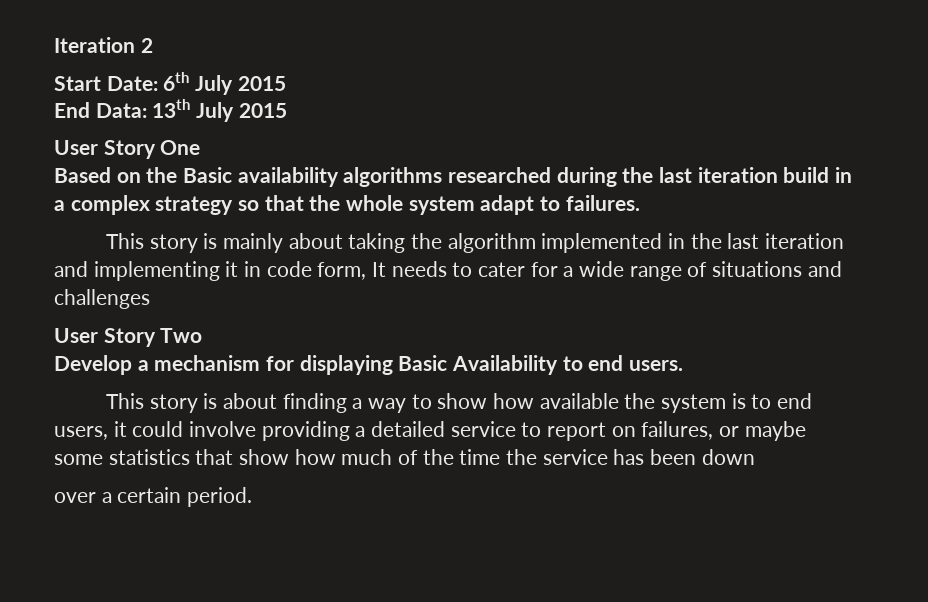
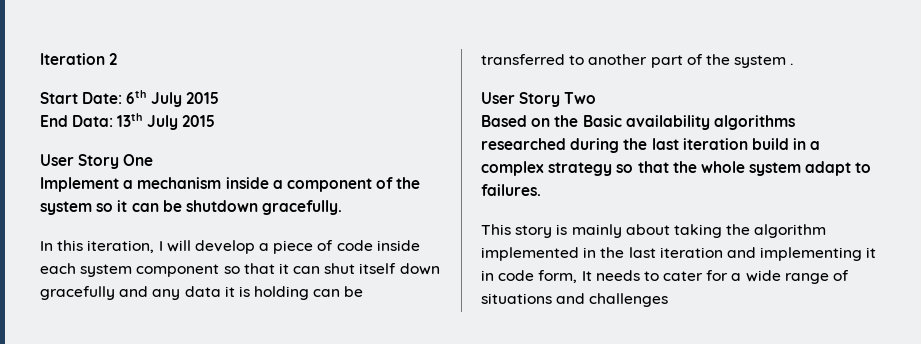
(201, 147) none -> [40,177,421,192] [40,200,343,215] [40,240,420,254] [40,263,440,277] [40,286,364,300] [481,54,794,68] [481,92,597,107] // Implement a mechanism inside a component of the system so it can be shutdown gracefully. // In this iteration, I will develop a piece of code inside each system component so that it can shut itself down gracefully and any data it is holding can be transferred to another part of the system . // User Story Two
[54,328,203,347] [54,355,684,375] [105,393,812,413] [54,421,806,441] [54,449,755,465] [54,487,253,507] // User Story Two // Develop a mechanism for displaying Basic Availability to end users. // This story is about finding a way to show how available the system is to end users, it could involve providing a detailed service to report on failures, or maybe some statistics that show how much of the time the service has been down // over a certain period. -> (669, 300) none

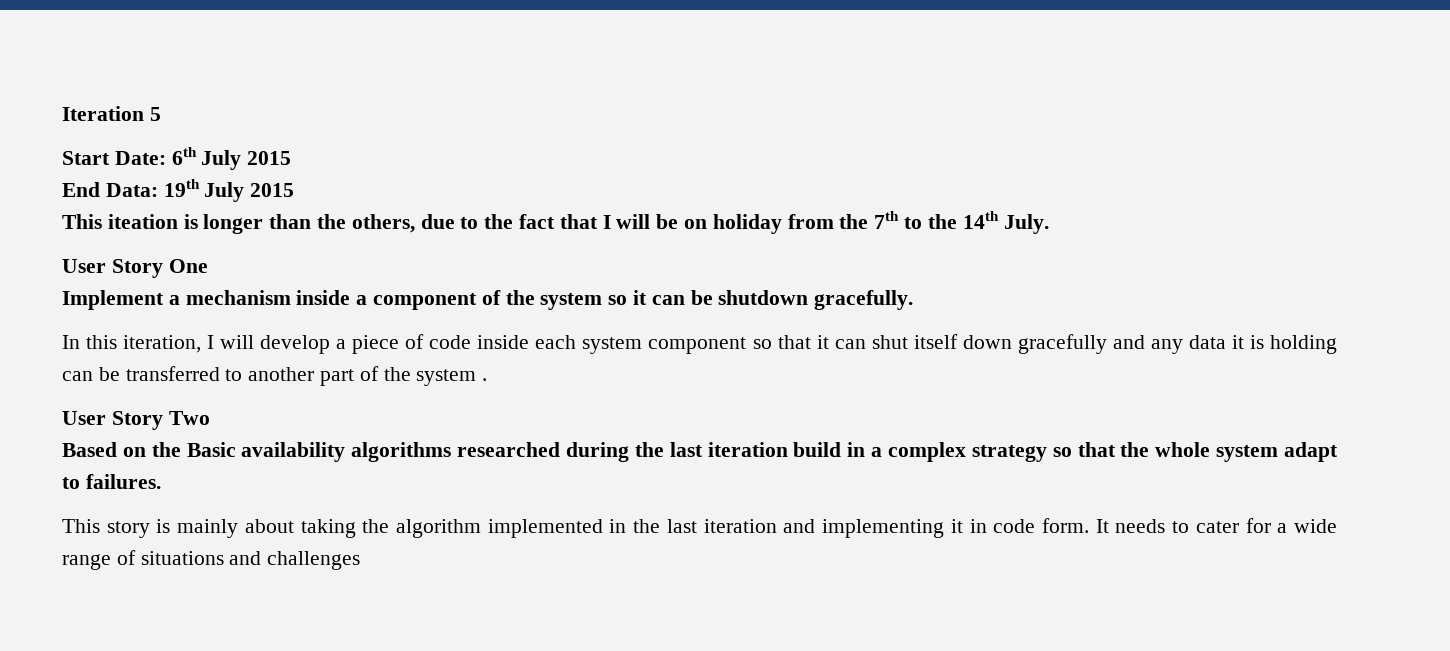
[109,53,118,65] 2 -> [149,107,161,121] 5
[117,113,215,130] 13th July 2015 -> [163,179,295,202] [62,211,1049,234] 19th July 2015 // This iteation is longer than the others, due to the fact that I will be on holiday from the 7th to the 14th July.
[538,270,578,283] form, -> [1041,518,1089,533] form.

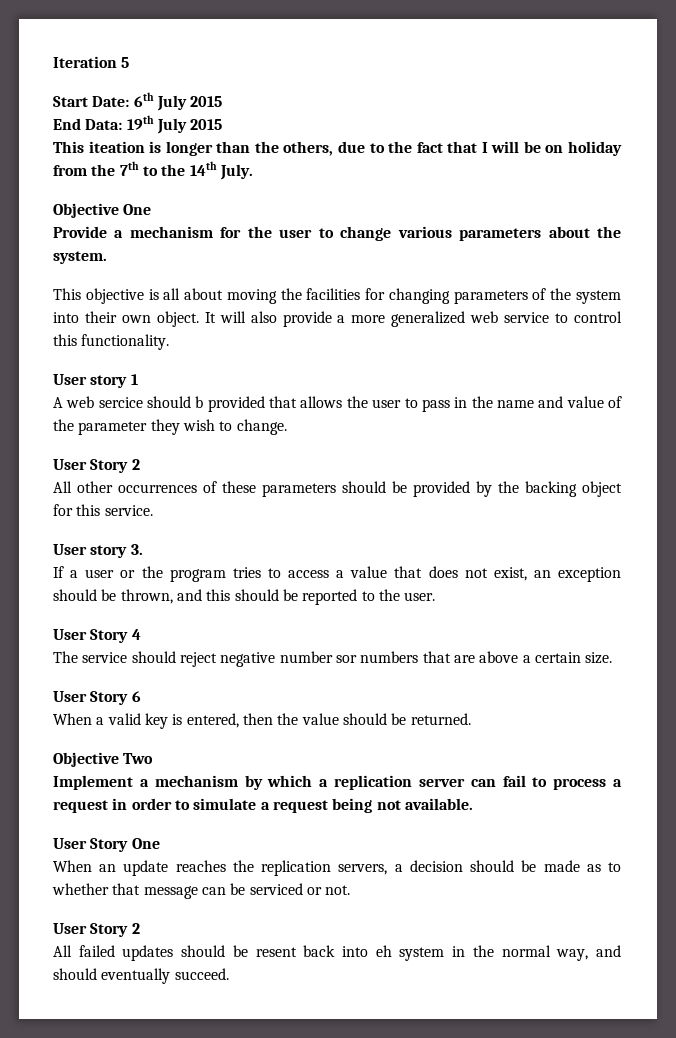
[62,259,208,278] [62,290,914,310] [62,334,1337,354] [62,366,488,386] [62,411,210,430] [62,442,1339,462] [62,474,161,489] [62,518,1338,538] [62,550,361,570] User Story One // Implement a mechanism inside a component of the system so it can be shutdown gracefully. // In this iteration, I will develop a piece of code inside each system component so that it can shut itself down gracefully and any data it is holding can be transferred to another part of the system . // User Story Two // Based on the Basic availability algorithms researched during the last iteration build in a complex strategy so that the whole system adapt to failures. // This story is mainly about taking the algorithm implemented in the last iteration and implementing it in code form. It needs to cater for a wide range of situations and challenges -> [53,203,152,218] [53,226,621,241] [53,251,107,264] [53,288,621,304] [53,311,623,327] [53,334,170,350] [53,374,138,388] [53,396,623,412] [53,419,287,435] [53,459,140,473] [53,481,622,497] [53,504,153,516] [53,544,143,558] [53,566,621,582] [53,589,436,605] [53,629,141,643] [53,651,613,667] [53,691,141,705] [53,713,471,729] [53,752,154,767] [53,775,622,790] [53,798,473,813] [53,838,160,852] [53,860,622,876] [52,883,351,899] [53,923,140,937] [53,945,622,961] [53,968,229,984] Objective One // Provide a mechanism for the user to change various parameters about the system. // This objective is all about moving the facilities for changing parameters of the system into their own object. It will also provide a more generalized web service to control this functionality. // User story 1 // A web sercice should b provided that allows the user to pass in the name and value of the parameter they wish to change. // User Story 2 // All other occurrences of these parameters should be provided by the backing object for this service. // User story 3. // If a user or the program tries to access a value that does not exist, an exception should be thrown, and this should be reported to the user. // User Story 4 // The service should reject negative number sor numbers that are above a certain size. // User Story 6 // When a valid key is entered, then the value should be returned. // Objective Two // Implement a mechanism by which a replication server can fail to process a request in order to simulate a request being not available. // User Story One // When an update reaches the replication servers, a decision should be made as to whether that message can be serviced or not. // User Story 2 // All failed updates should be resent back into eh system in the normal way, and should eventually succeed.

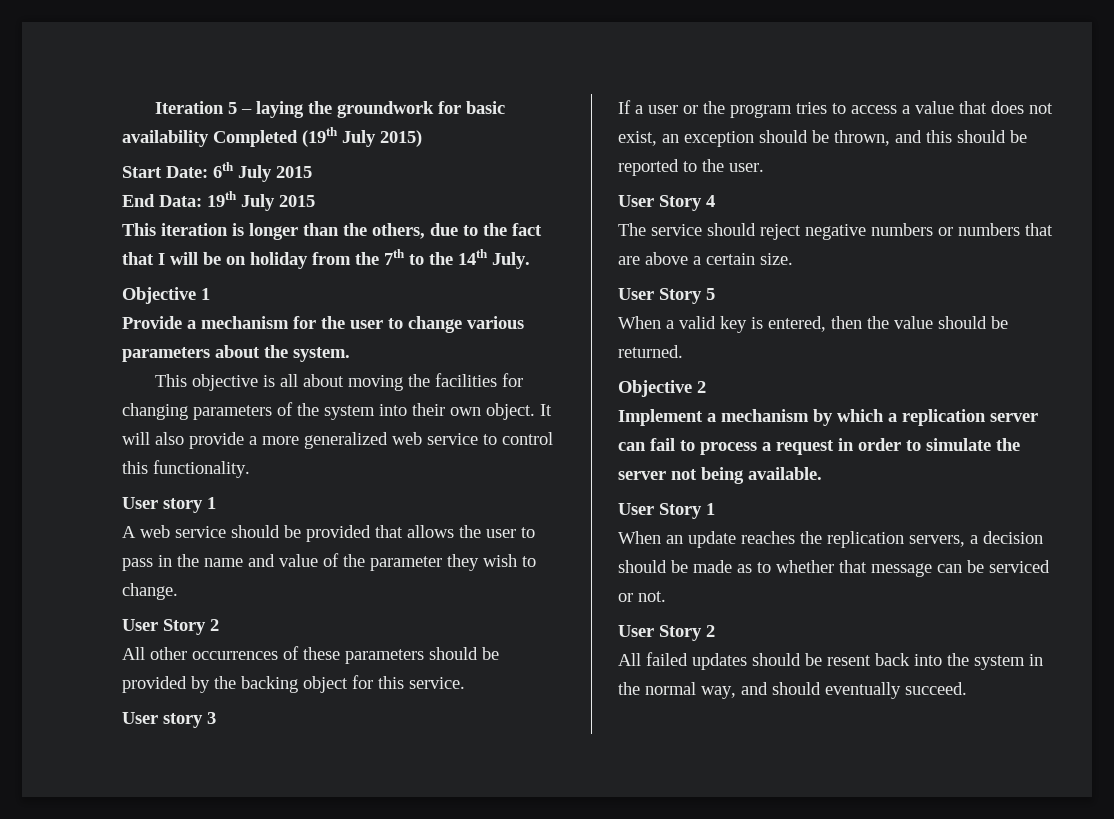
(130, 62) none -> [241,101,506,118] [122,127,422,147] – laying the groundwork for basic availability Completed (19th July 2015)
[88,141,145,153] iteation -> [161,223,228,236] iteration
[123,204,152,215] One -> [201,288,210,300] 1
[98,396,204,408] sercice should b -> [175,525,301,538] service should be
[130,544,143,555] 3. -> [207,712,216,724] 3
[279,651,357,663] number sor -> [871,223,953,236] numbers or
[131,691,141,702] 6 -> [706,288,715,300] 5
[123,753,154,764] Two -> [697,381,706,393] 2
[260,798,401,813] a request being not -> [996,438,1020,451] [618,467,744,484] the server not being
[131,838,160,849] One -> [706,503,715,515] 1
[375,945,392,957] eh -> [947,653,969,666] the

